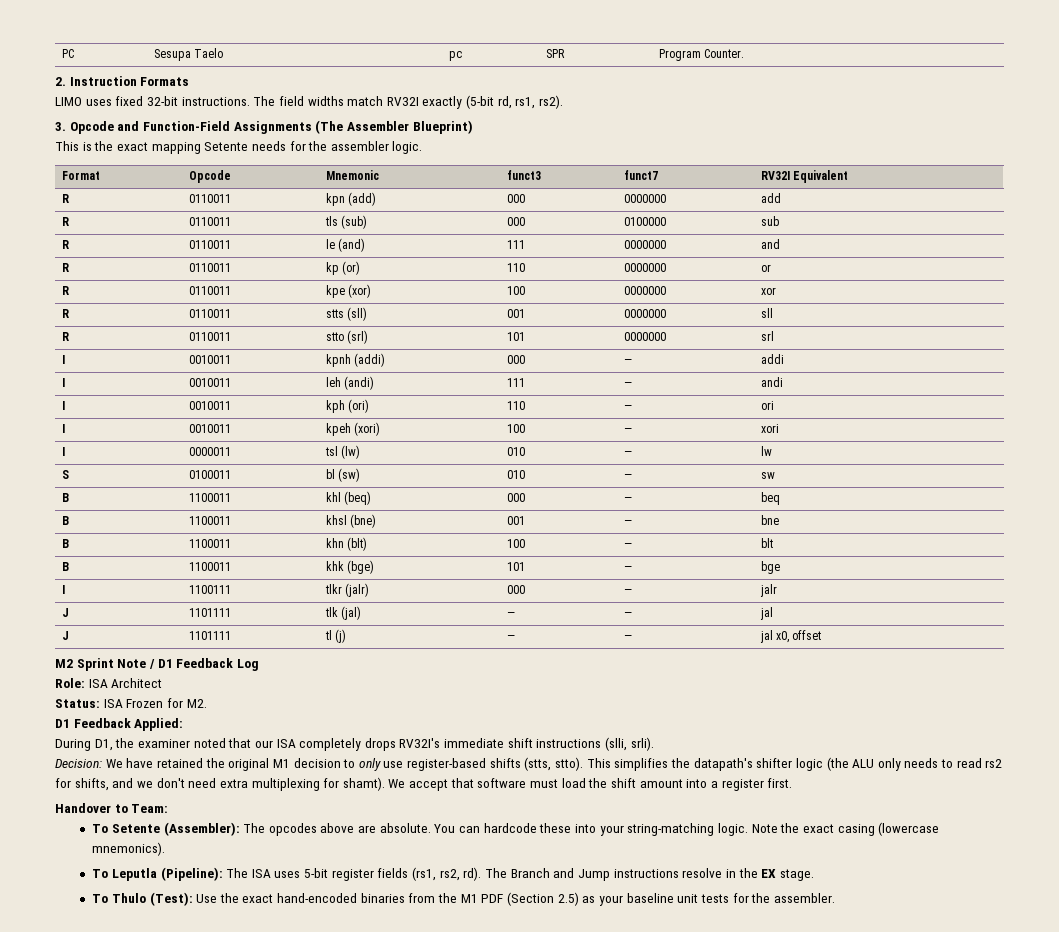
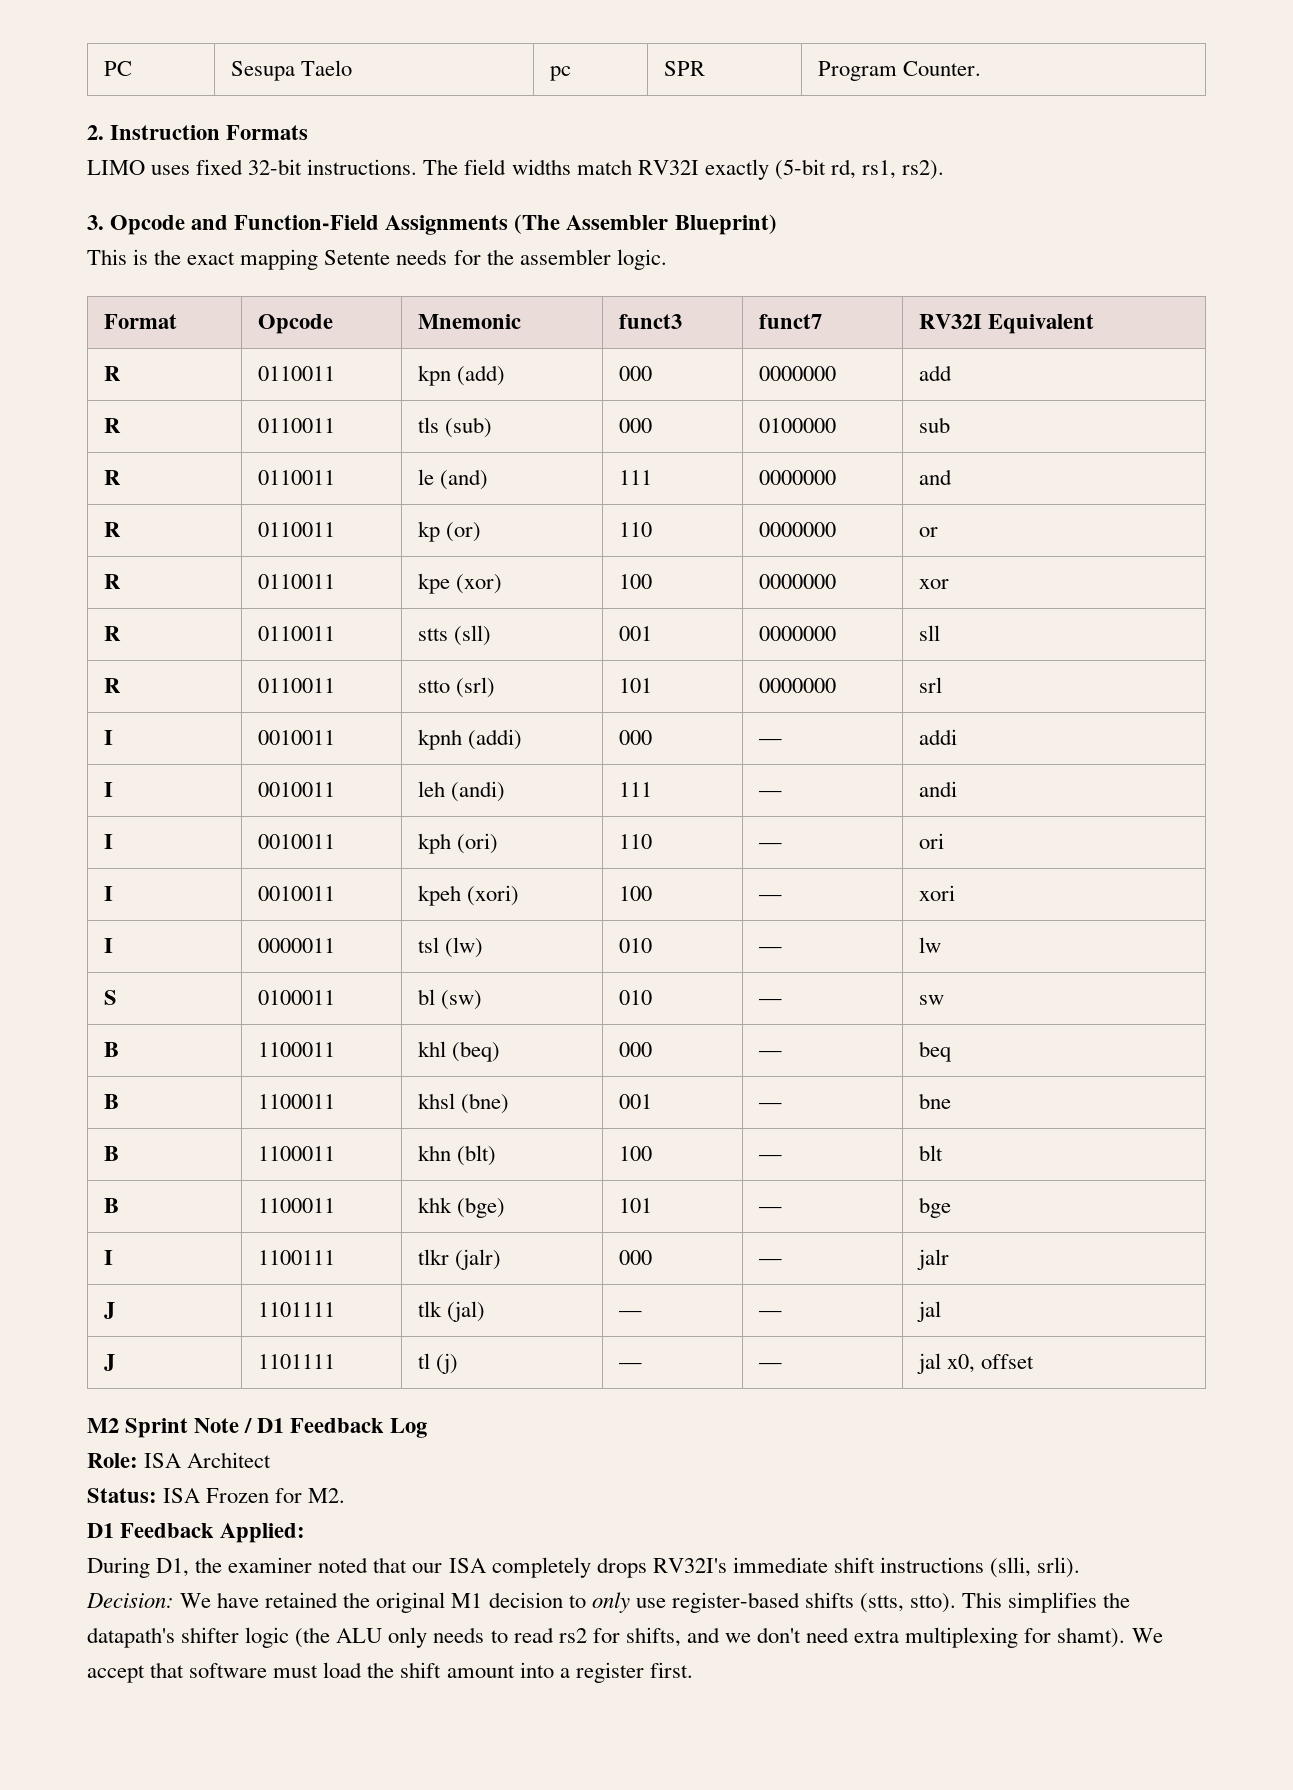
[55,803,169,813] [92,822,940,836] [92,842,166,856] [92,867,814,881] [92,892,835,906] // Handover to Team: // To Setente (Assembler): The opcodes above are absolute. You can hardcode these into your string-matching logic. Note the exact casing (lowercase mnemonics). // To Leputla (Pipeline): The ISA uses 5-bit register fields (rs1, rs2, rd). The Branch and Jump instructions resolve in the EX stage. // To Thulo (Test): Use the exact hand-encoded binaries from the M1 PDF (Section 2.5) as your baseline unit tests for the assembler. -> (693, 1670) none

